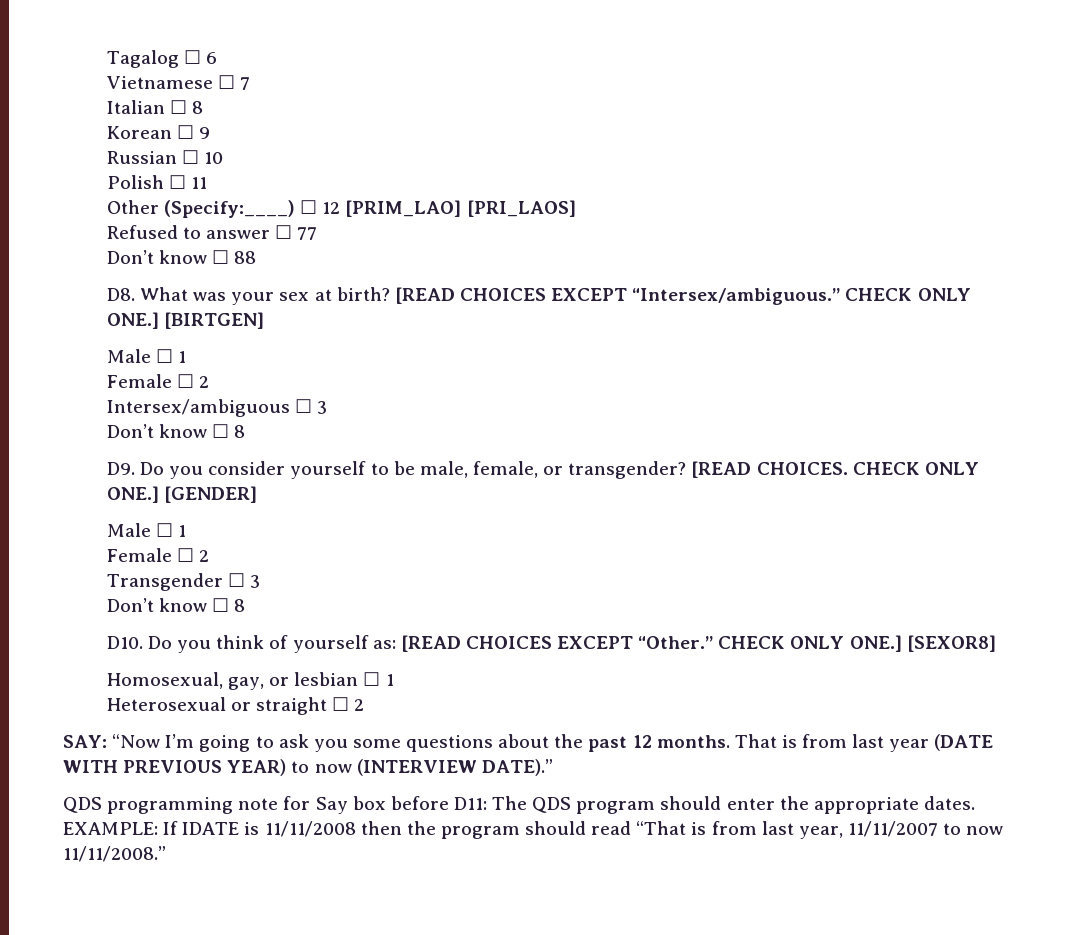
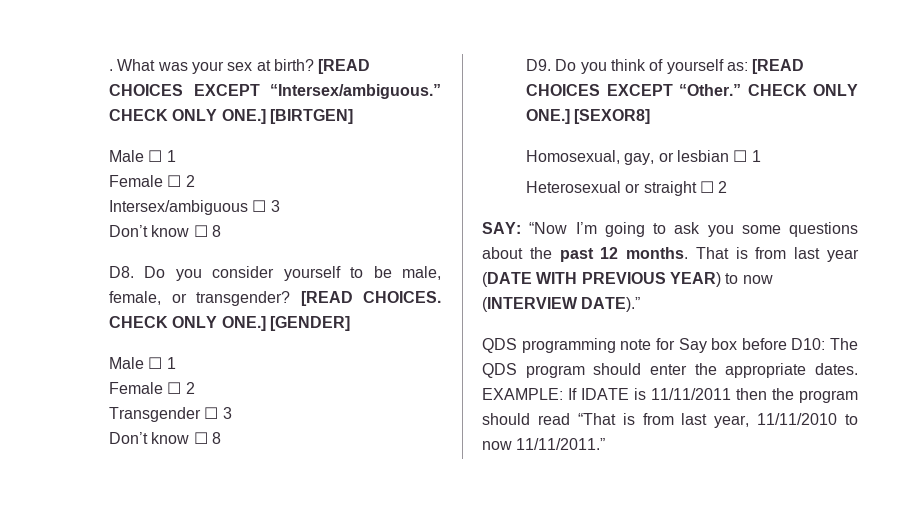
[106,50,218,68] [106,75,251,90] [106,100,204,114] [106,125,211,139] [106,150,224,164] [106,175,208,189] [106,200,576,218] [106,225,318,240] [106,250,257,264] [106,288,135,301] Tagalog ☐ 6 // Vietnamese ☐ 7 // Italian ☐ 8 // Korean ☐ 9 // Russian ☐ 10 // Polish ☐ 11 // Other (Specify:____) ☐ 12 [PRIM_LAO] [PRI_LAOS] // Refused to answer ☐ 77 // Don’t know ☐ 88 // D8. -> [109,69,114,71] .
[106,462,135,475] D9. -> [109,266,135,278] D8.
[106,636,143,649] D10. -> [526,59,552,71] D9.
[453,797,487,810] D11: -> [791,338,826,350] D10:
[264,821,356,837] 11/11/2008 -> [651,388,731,400] 11/11/2011
[847,821,1004,837] [63,846,166,862] 11/11/2007 to now 11/11/2008.” -> [757,413,858,425] [482,438,606,450] 11/11/2010 to now 11/11/2011.”

